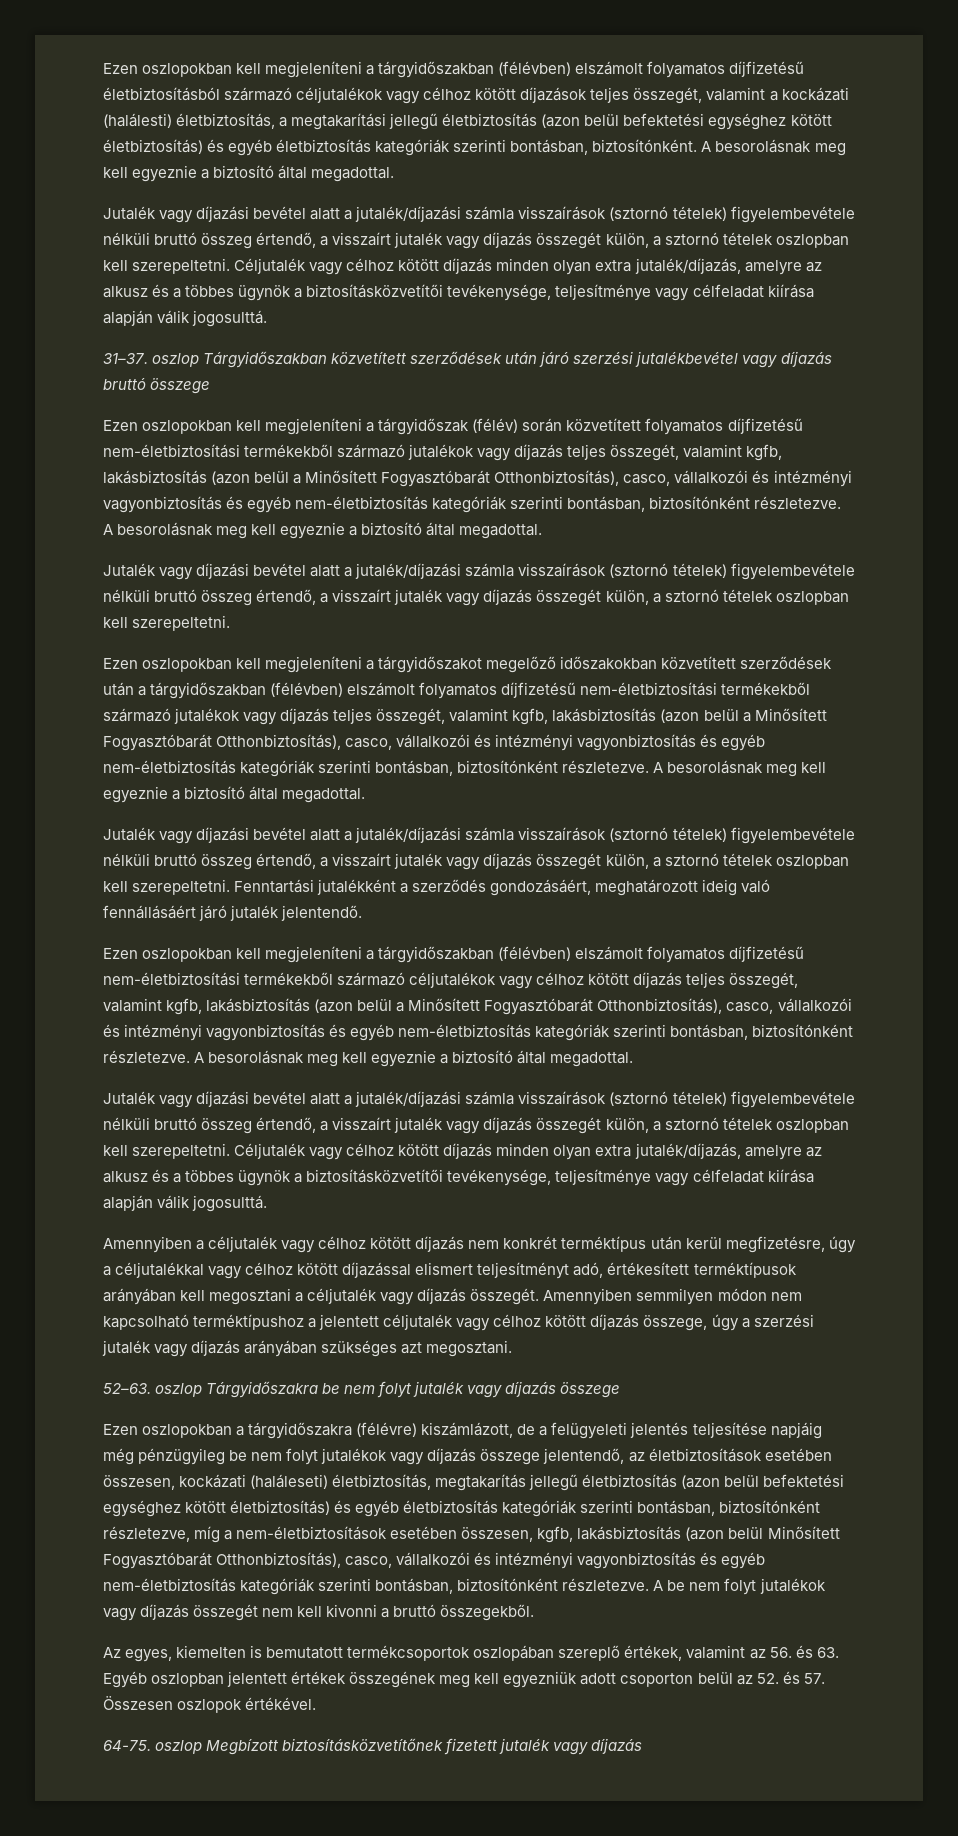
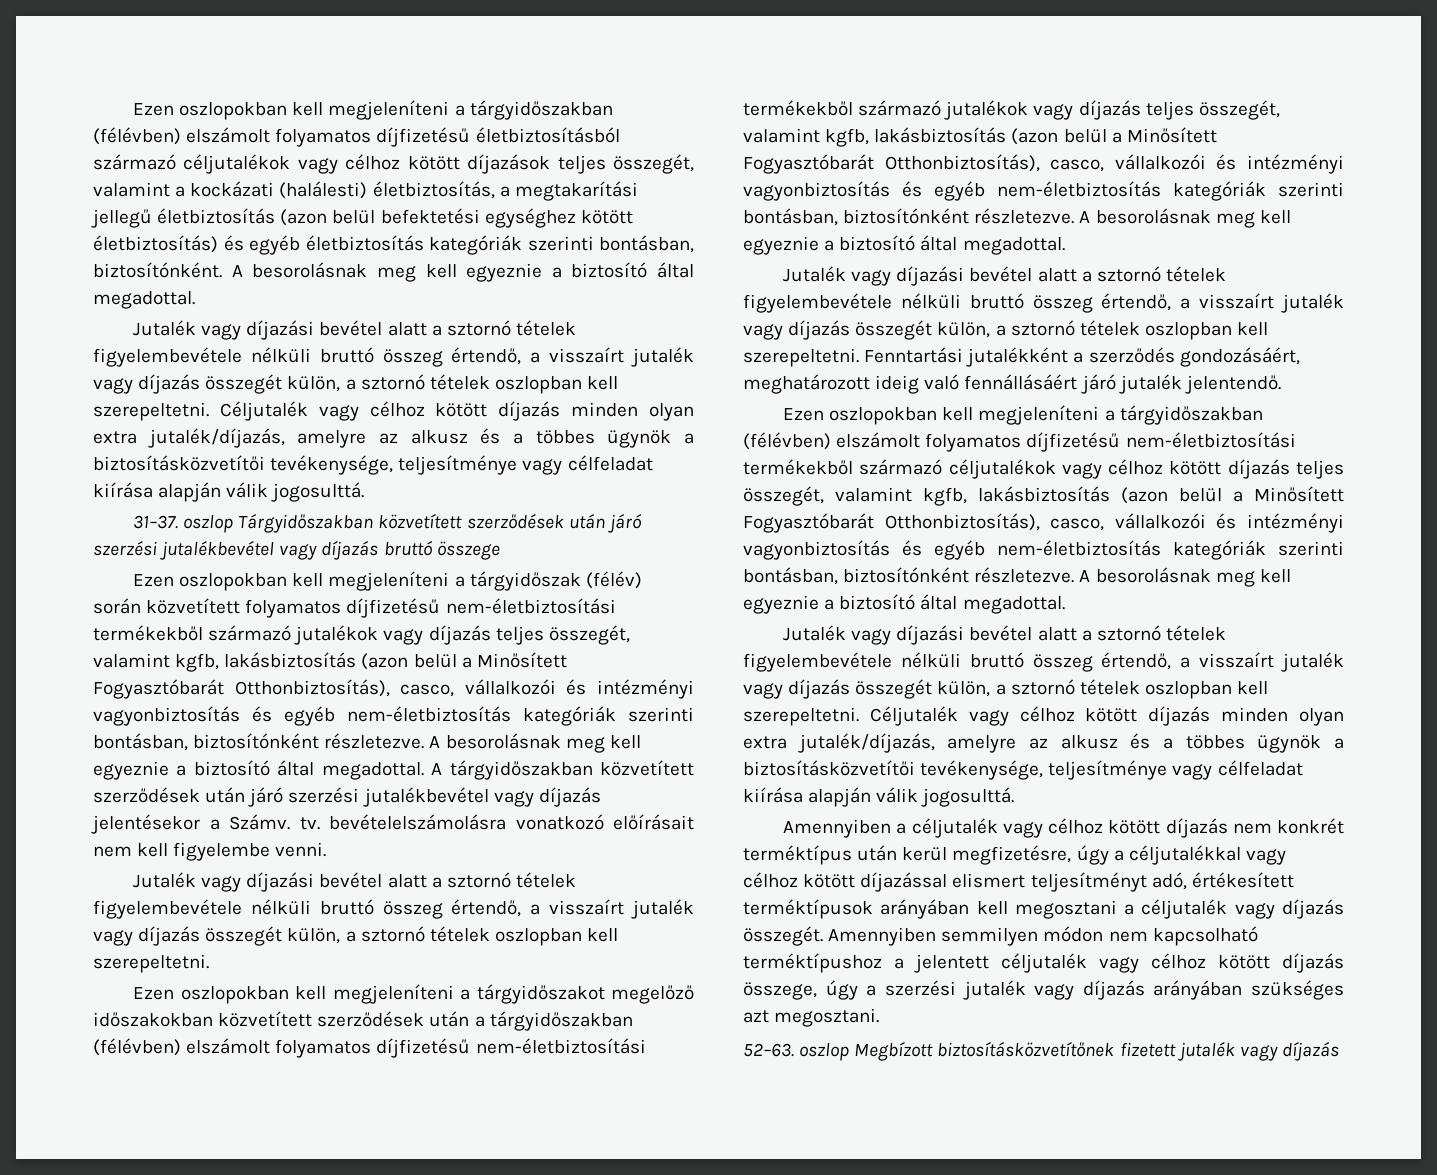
[355,206,727,222] jutalék/díjazási számla visszaírások (sztornó tételek) -> [446,320,576,336] sztornó tételek
[103,563,727,580] // Jutalék vagy díjazási bevétel alatt a jutalék/díjazási számla visszaírások (sztornó tételek) -> [431,760,695,780] [93,787,601,807] [91,814,694,834] [93,842,327,861] [133,872,576,892] A tárgyidőszakban közvetített szerződések után járó szerzési jutalékbevétel vagy díjazás jelentésekor a Számv. tv. bevételelszámolásra vonatkozó előírásait nem kell figyelembe venni. // Jutalék vagy díjazási bevétel alatt a sztornó tételek
[355,827,727,843] jutalék/díjazási számla visszaírások (sztornó tételek) -> [1096,266,1226,282] sztornó tételek
[355,1091,727,1107] jutalék/díjazási számla visszaírások (sztornó tételek) -> [1096,625,1226,641] sztornó tételek
[206,1381,621,1398] [103,1422,822,1439] [103,1448,832,1465] [103,1474,845,1491] [103,1500,821,1517] [103,1526,840,1543] [103,1552,766,1569] [103,1578,826,1595] [103,1604,535,1621] [103,1645,839,1662] [103,1671,825,1688] [103,1696,317,1713] [103,1740,203,1754] Tárgyidőszakra be nem folyt jutalék vagy díjazás összege // Ezen oszlopokban a tárgyidőszakra (félévre) kiszámlázott, de a felügyeleti jelentés teljesítése napjáig még pénzügyileg be nem folyt jutalékok vagy díjazás összege jelentendő, az életbiztosítások esetében összesen, kockázati (haláleseti) életbiztosítás, megtakarítás jellegű életbiztosítás (azon belül befektetési egységhez kötött életbiztosítás) és egyéb életbiztosítás kategóriák szerinti bontásban, biztosítónként részletezve, míg a nem-életbiztosítások esetében összesen, kgfb, lakásbiztosítás (azon belül Minősített Fogyasztóbarát Otthonbiztosítás), casco, vállalkozói és intézményi vagyonbiztosítás és egyéb nem-életbiztosítás kategóriák szerinti bontásban, biztosítónként részletezve. A be nem folyt jutalékok vagy díjazás összegét nem kell kivonni a bruttó összegekből. // Az egyes, kiemelten is bemutatott termékcsoportok oszlopában szereplő értékek, valamint az 56. és 63. Egyéb oszlopban jelentett értékek összegének meg kell egyezniük adott csoporton belül az 52. és 57. Összesen oszlopok értékével. // 64-75. oszlop -> (850, 1052) none

